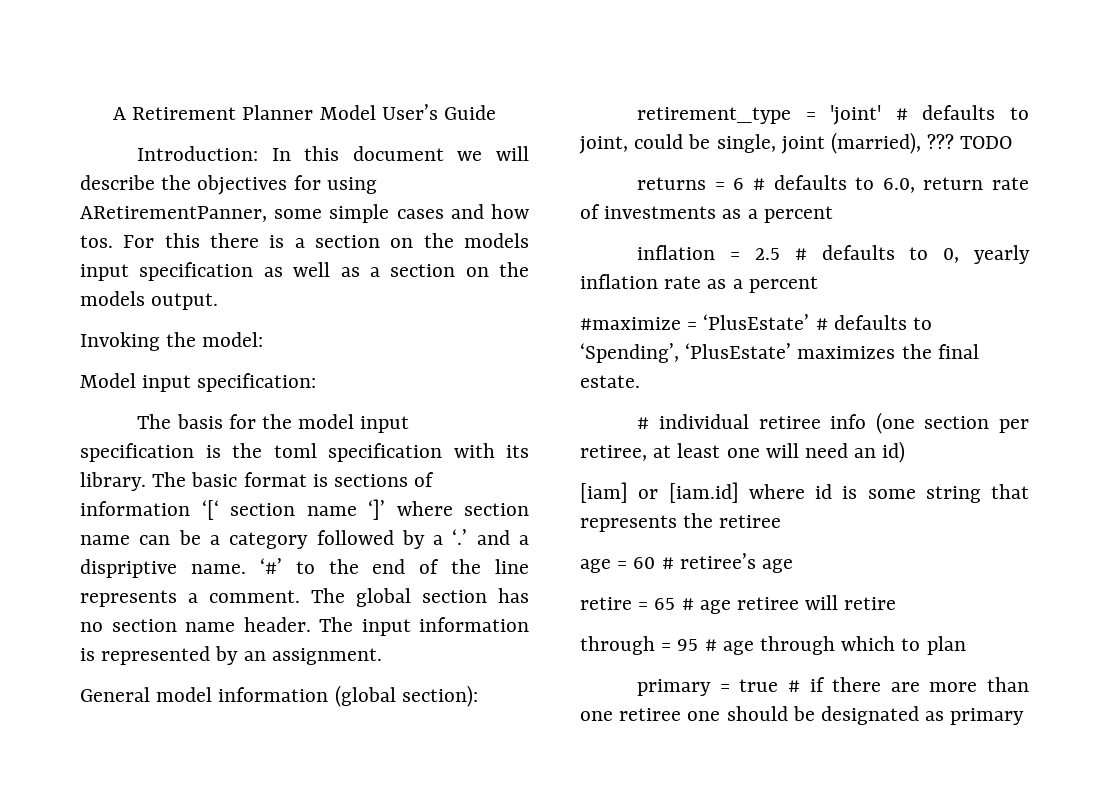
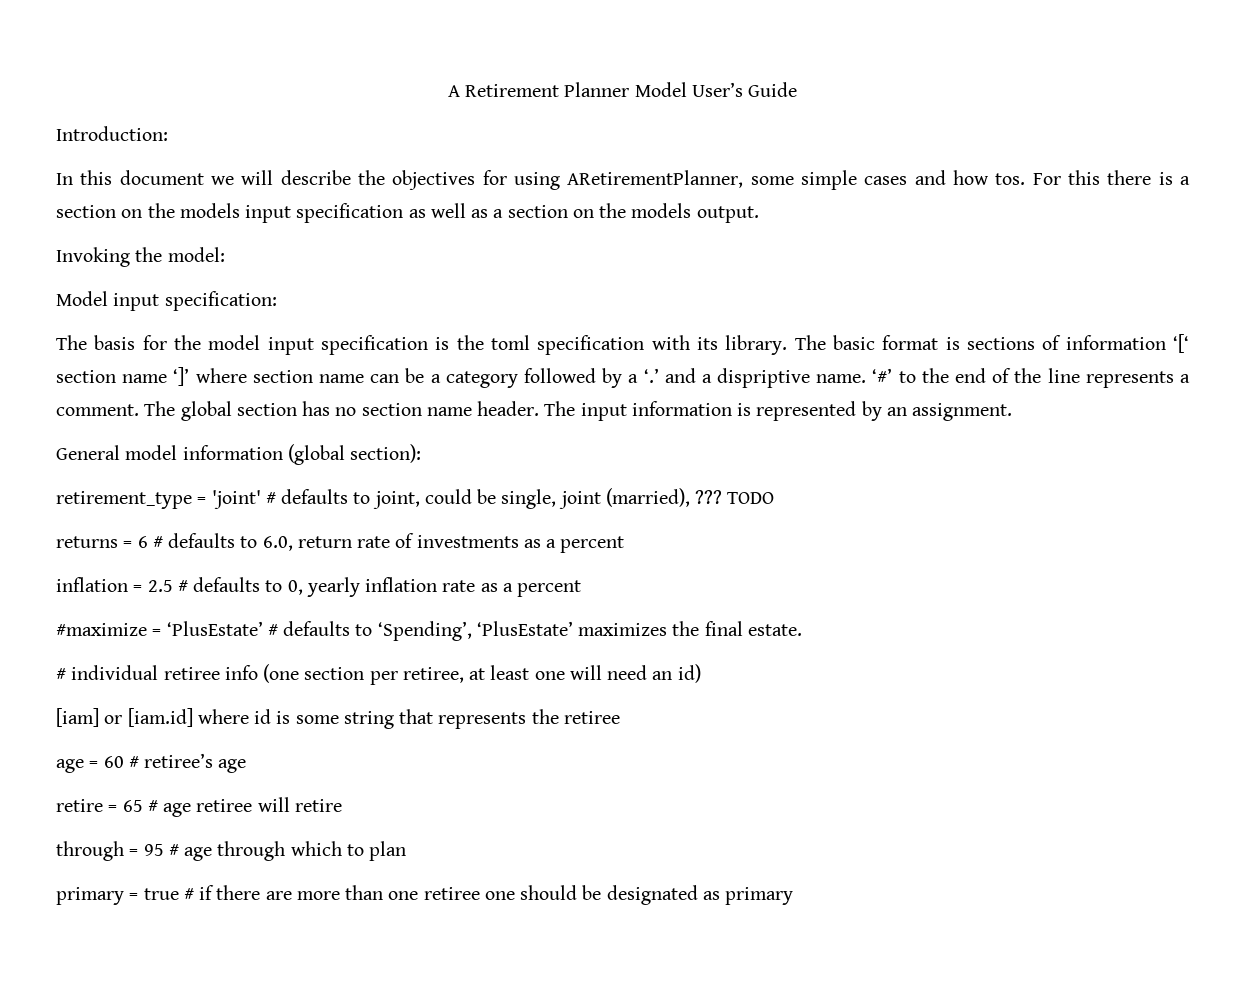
(259, 153) none -> (168, 133) //
[80,206,267,222] ARetirementPanner, -> [567,170,744,188] ARetirementPlanner,

